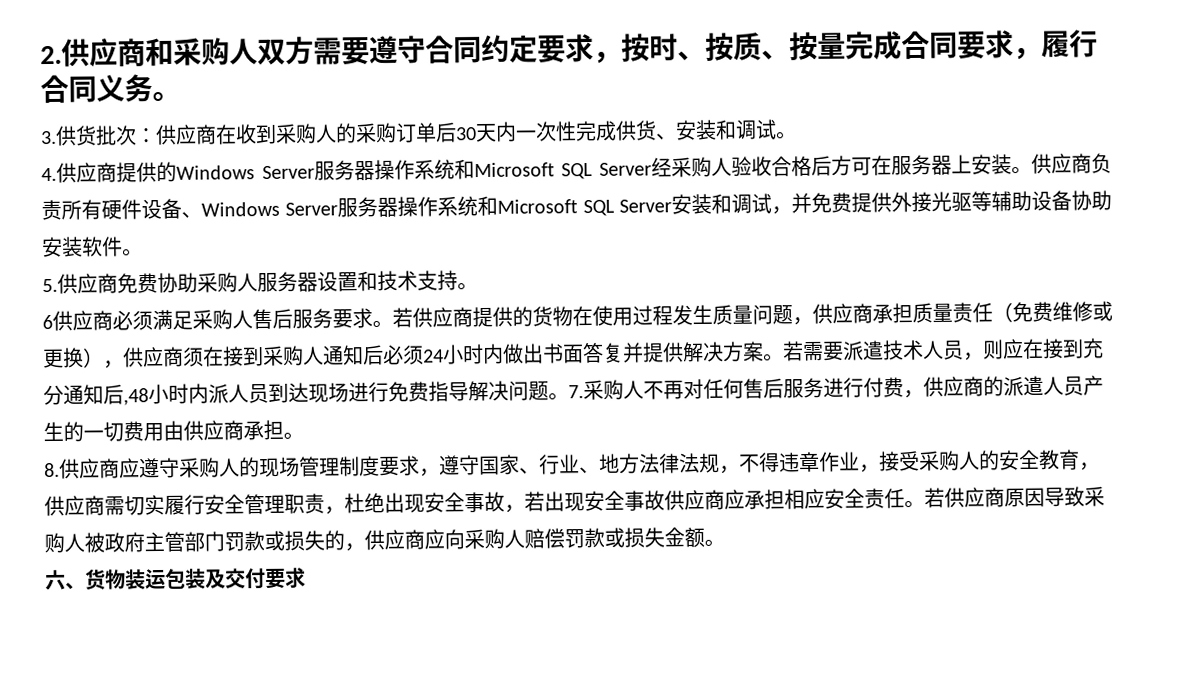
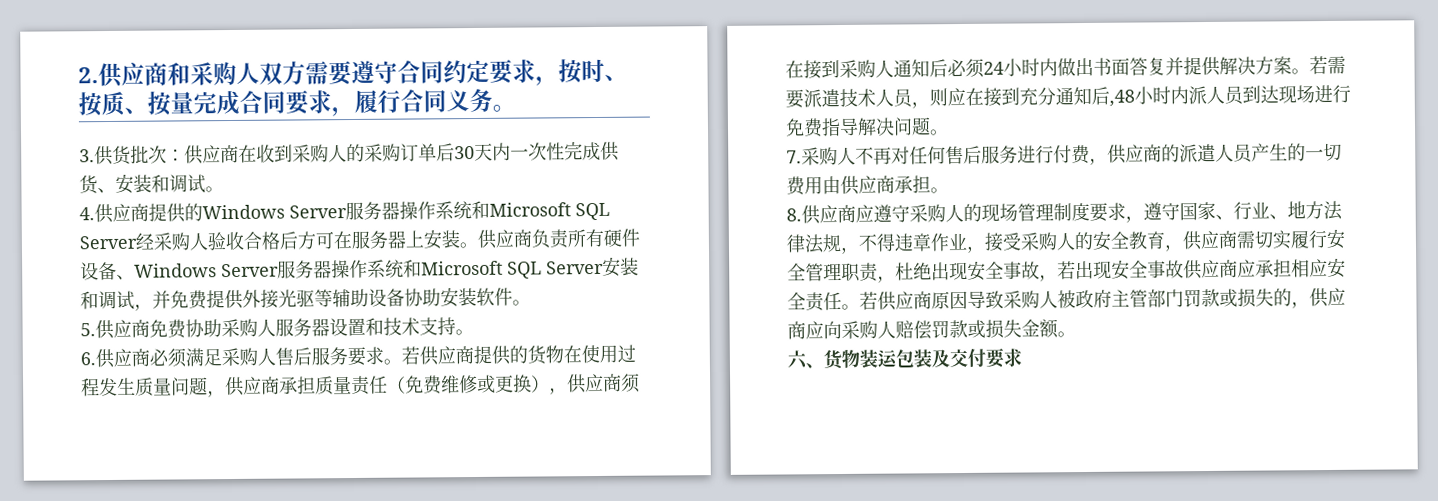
[42,314,53,330] 6 -> [80,352,96,366] 6.
(569, 396) none -> (949, 132) //

